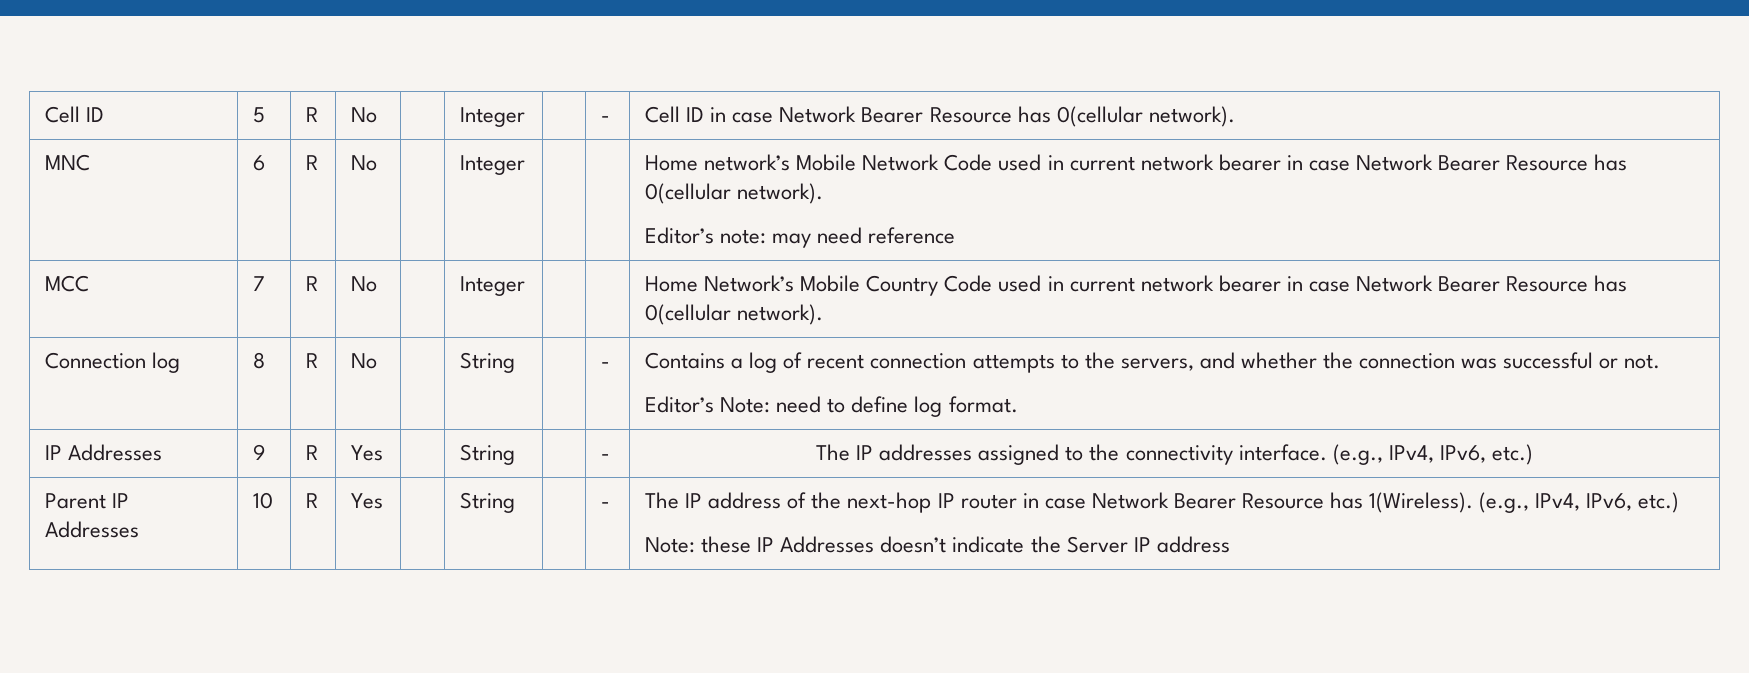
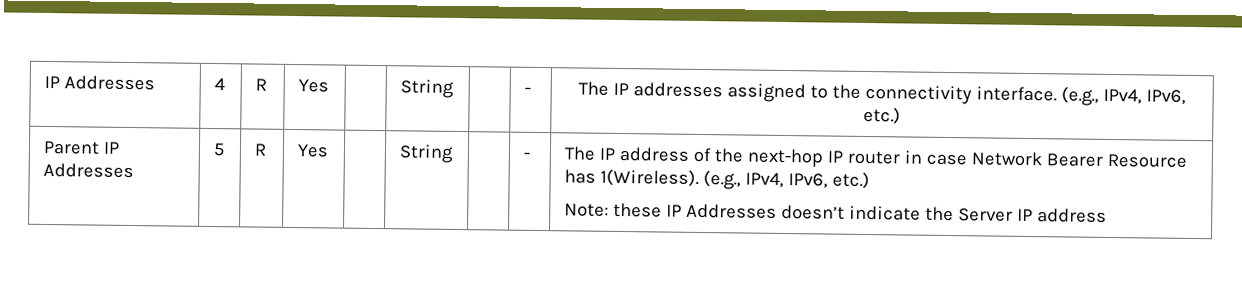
[45,106,105,123] [253,107,266,123] [306,107,319,122] [351,107,378,123] [460,107,526,127] [601,116,611,122] [645,106,1235,127] [45,154,91,171] [253,155,266,171] [306,155,319,170] [351,155,378,171] [460,155,526,175] [645,154,1628,171] [645,183,824,204] [645,227,956,248] [45,275,90,292] [253,276,266,291] [306,276,319,291] [351,276,378,292] [460,276,526,296] [645,275,1628,296] [645,304,824,325] [45,352,181,373] [253,352,266,369] [306,353,319,368] [351,353,378,369] [460,352,516,373] [601,362,611,368] [645,352,1661,373] [645,396,1018,417] [45,444,163,461] [253,444,266,460] Cell ID | 5 | R | No | | Integer | | - | Cell ID in case Network Bearer Resource has 0(cellular network). // MNC | 6 | R | No | | Integer | | | Home network’s Mobile Network Code used in current network bearer in case Network Bearer Resource has 0(cellular network). // Editor’s note: may need reference // MCC | 7 | R | No | | Integer | | | Home Network’s Mobile Country Code used in current network bearer in case Network Bearer Resource has 0(cellular network). // Connection log | 8 | R | No | | String | | - | Contains a log of recent connection attempts to the servers, and whether the connection was successful or not. // Editor’s Note: need to define log format. // IP Addresses | 9 -> [44,75,156,91] [214,78,226,91] IP Addresses | 4
[253,492,274,509] 10 -> [213,143,226,157] 5

